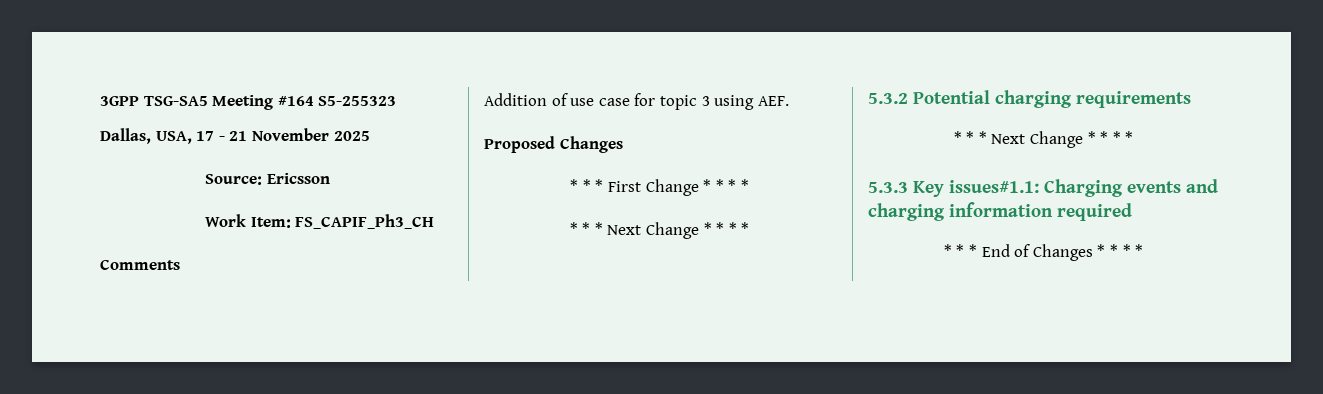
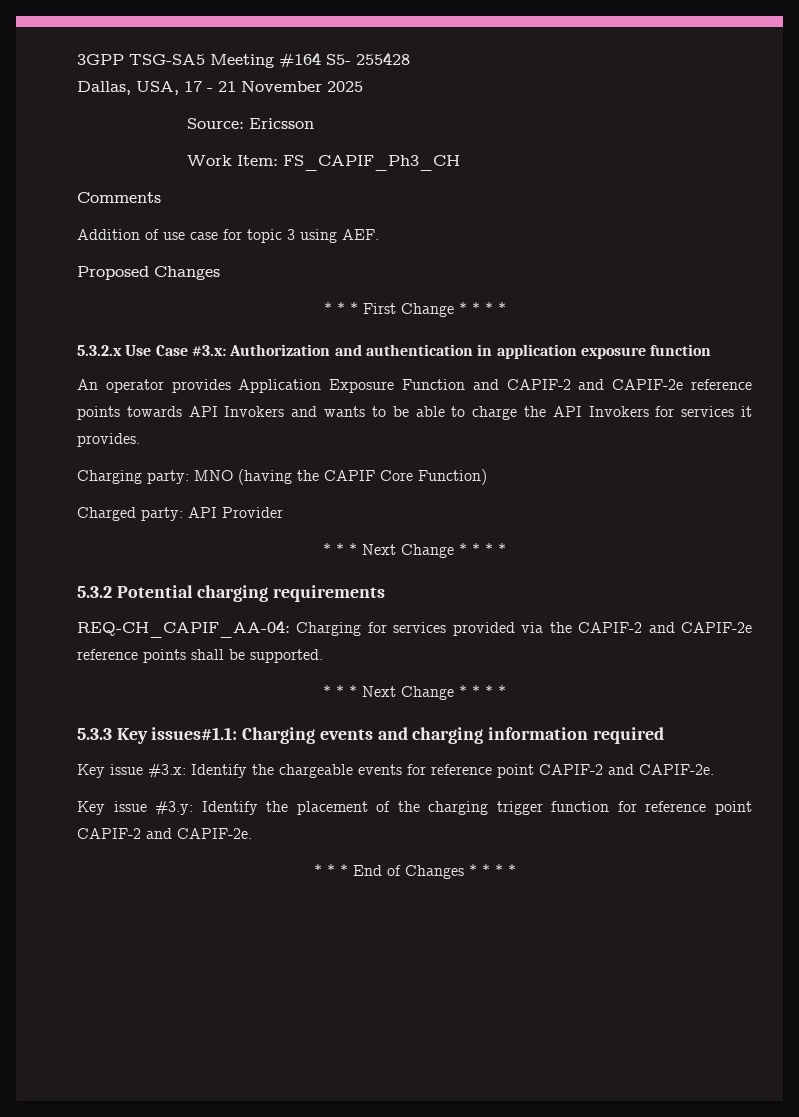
[318,96,397,106] S5-255323 -> [326,52,410,65] S5- 255428
(749, 185) none -> [77,344,712,359] [77,379,752,393] [77,406,752,420] [77,433,140,447] [77,469,487,485] [77,507,283,521] // 5.3.2.x Use Case #3.x: Authorization and authentication in application exposure function // An operator provides Application Exposure Function and CAPIF-2 and CAPIF-2e reference points towards API Invokers and wants to be able to charge the API Invokers for services it provides. // Charging party: MNO (having the CAPIF Core Function) // Charged party: API Provider
(1191, 99) none -> [77,620,753,638] [77,649,323,663] // REQ-CH_CAPIF_AA-04: Charging for services provided via the CAPIF-2 and CAPIF-2e reference points shall be supported.
(1132, 212) none -> [77,764,714,778] [77,801,753,815] [77,828,252,839] // Key issue #3.x: Identify the chargeable events for reference point CAPIF-2 and CAPIF-2e. // Key issue #3.y: Identify the placement of the charging trigger function for reference point CAPIF-2 and CAPIF-2e.

